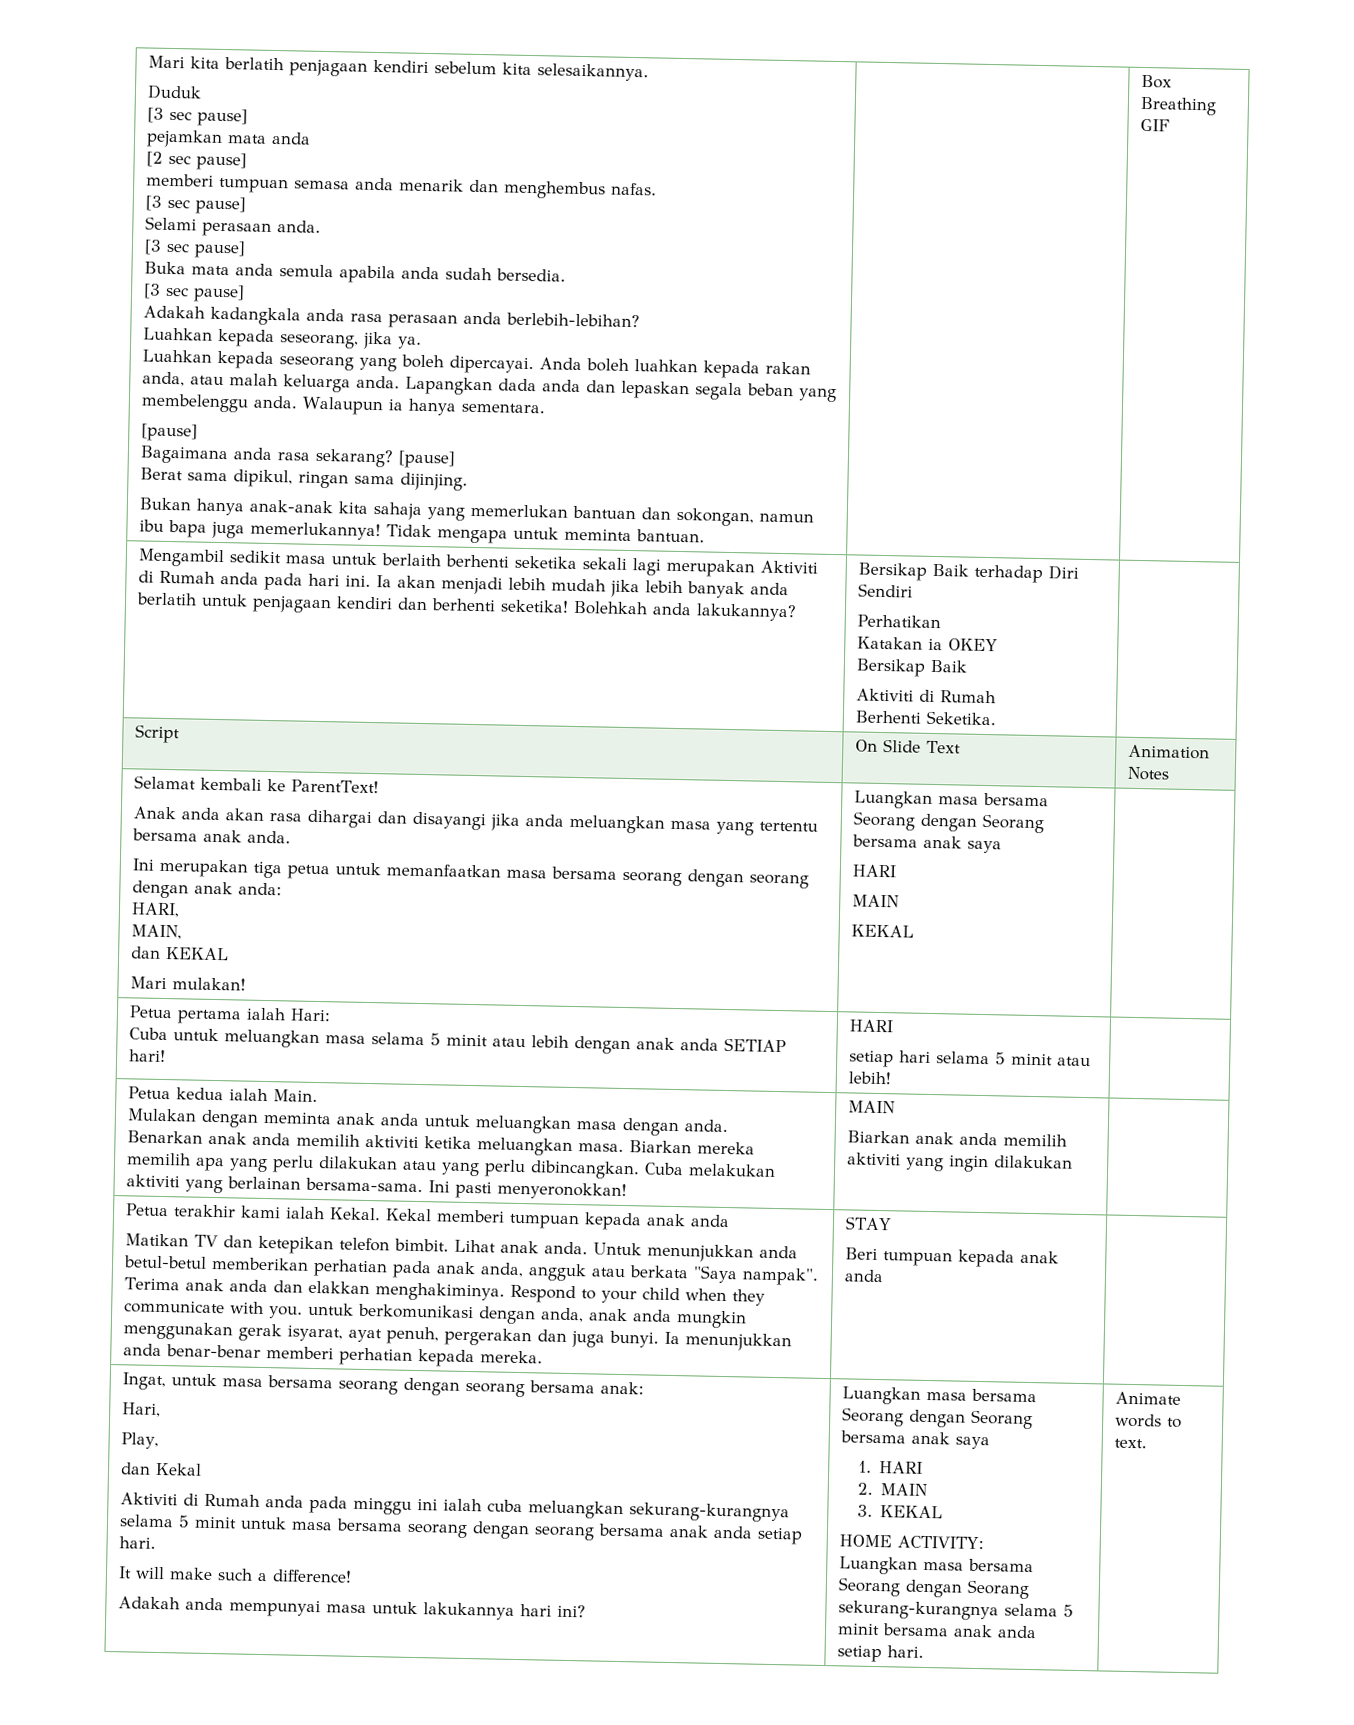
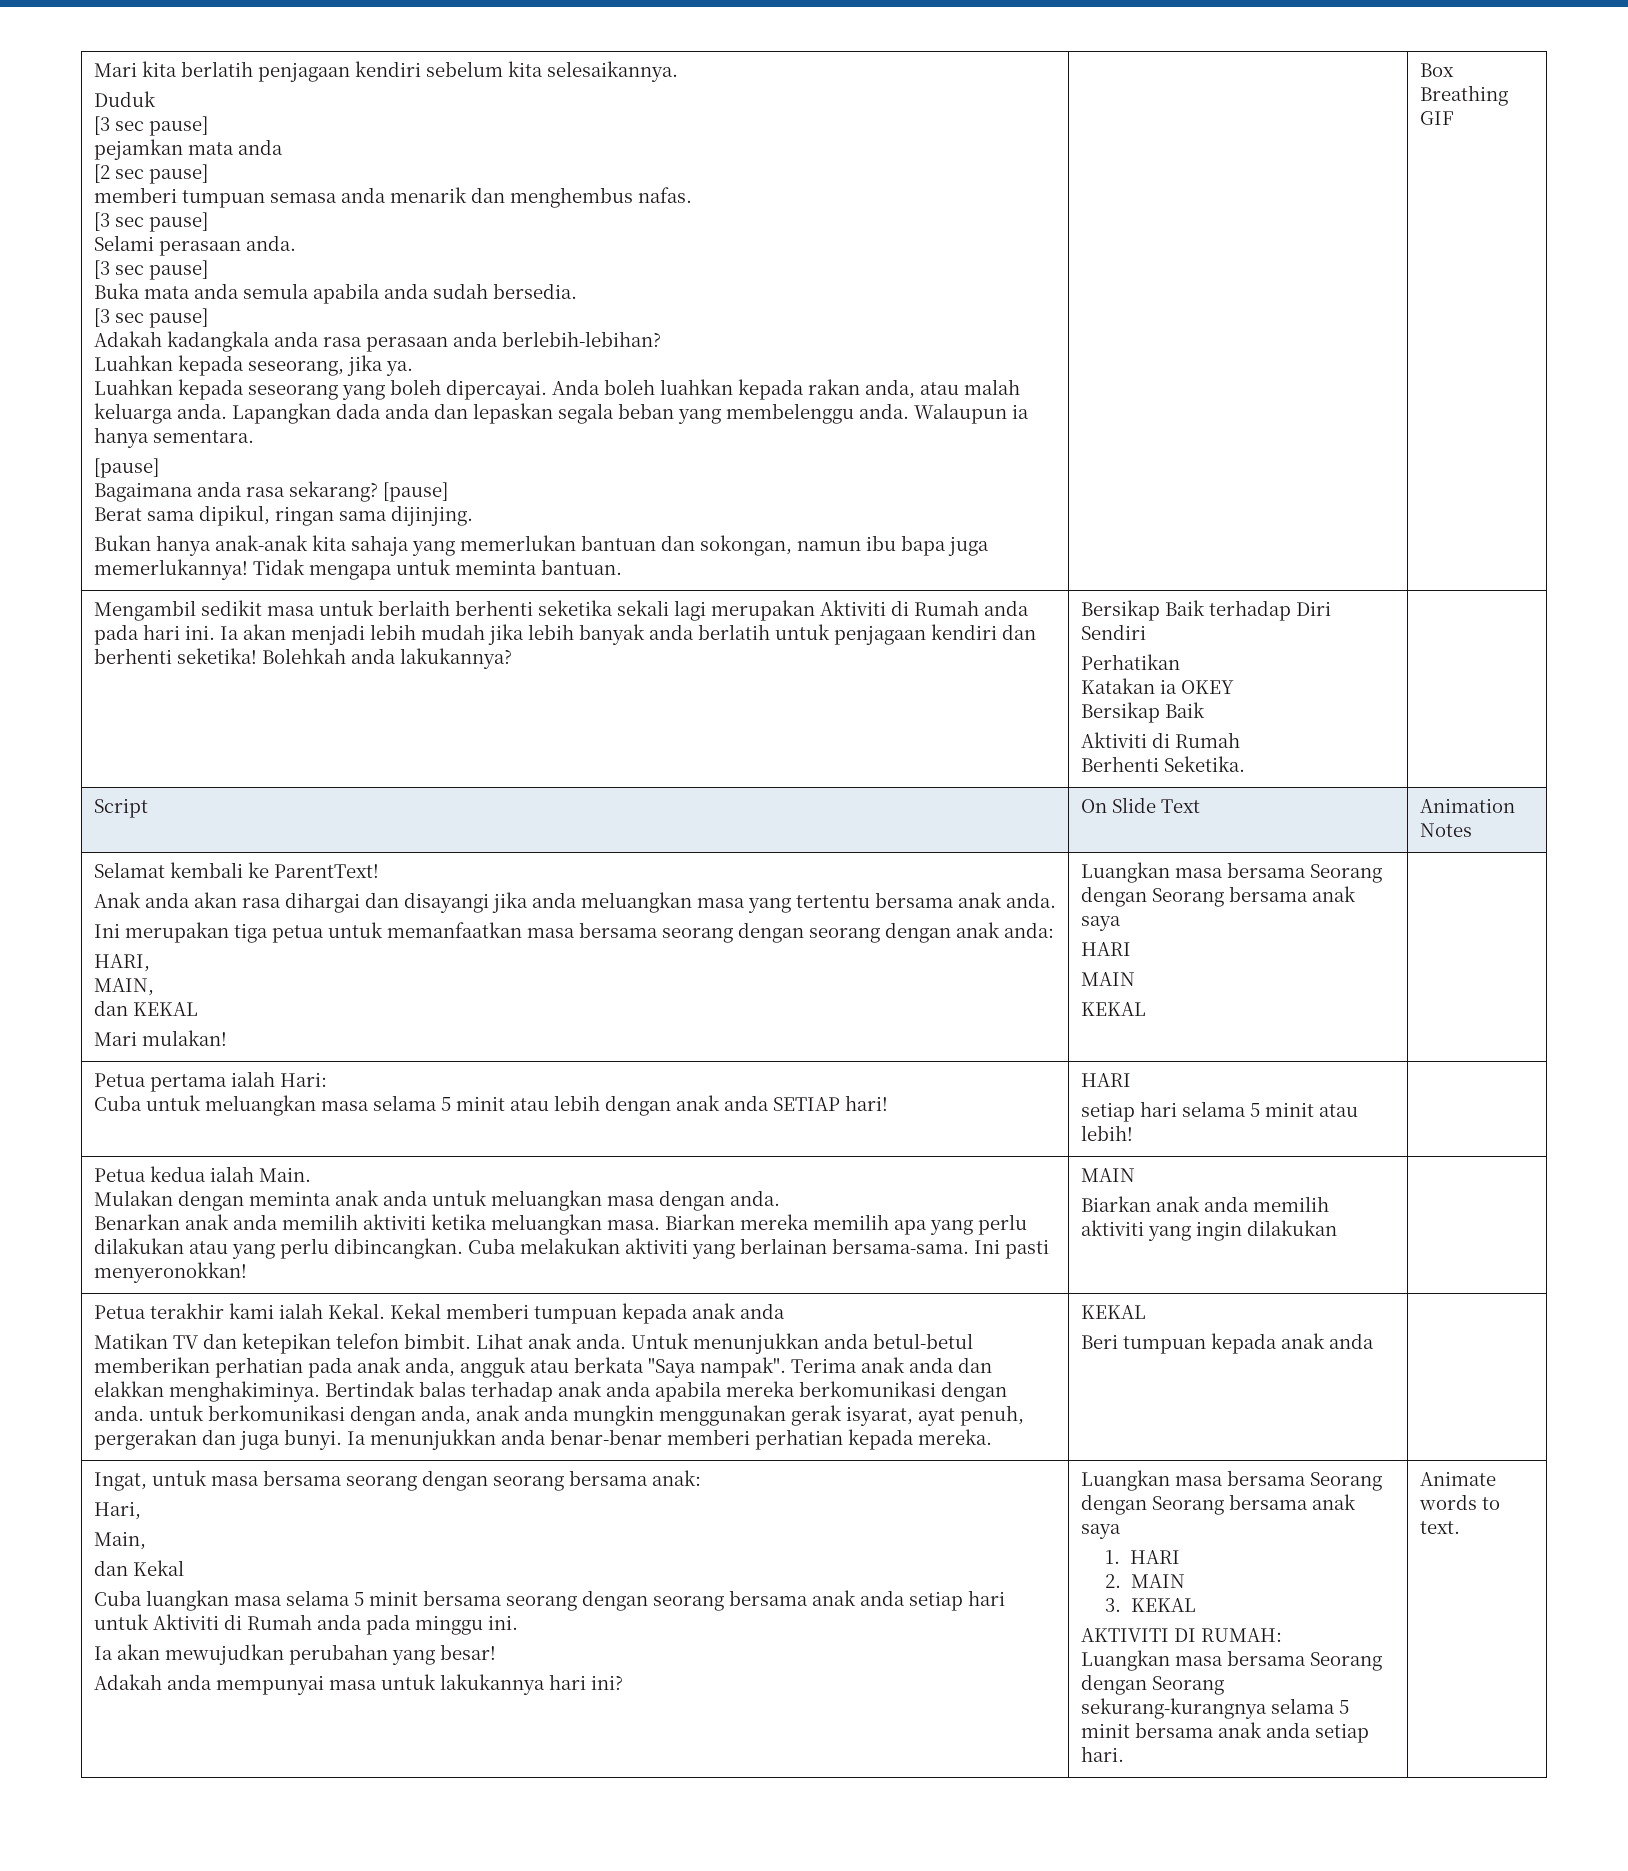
[510,1284,766,1306] [124,1300,304,1319] Respond to your child when they communicate with you. -> [324,1381,1007,1402] [93,1405,144,1421] Bertindak balas terhadap anak anda apabila mereka berkomunikasi dengan anda.
[845,1216,893,1231] STAY -> [1080,1305,1146,1319] KEKAL
[121,1432,160,1449] Play, -> [93,1531,146,1550] Main,
[120,1492,791,1523] [119,1514,334,1531] Aktiviti di Rumah anda pada minggu ini ialah cuba meluangkan sekurang-kurangnya selama 5 minit untuk masa -> [93,1590,418,1611] Cuba luangkan masa selama 5 minit
[119,1536,157,1549] [118,1566,353,1583] hari. // It will make such a difference! -> [967,1590,1005,1606] [93,1614,518,1635] [93,1644,496,1665] hari untuk Aktiviti di Rumah anda pada minggu ini. // Ia akan mewujudkan perubahan yang besar!
[839,1534,985,1550] HOME ACTIVITY: -> [1080,1628,1282,1642] AKTIVITI DI RUMAH:

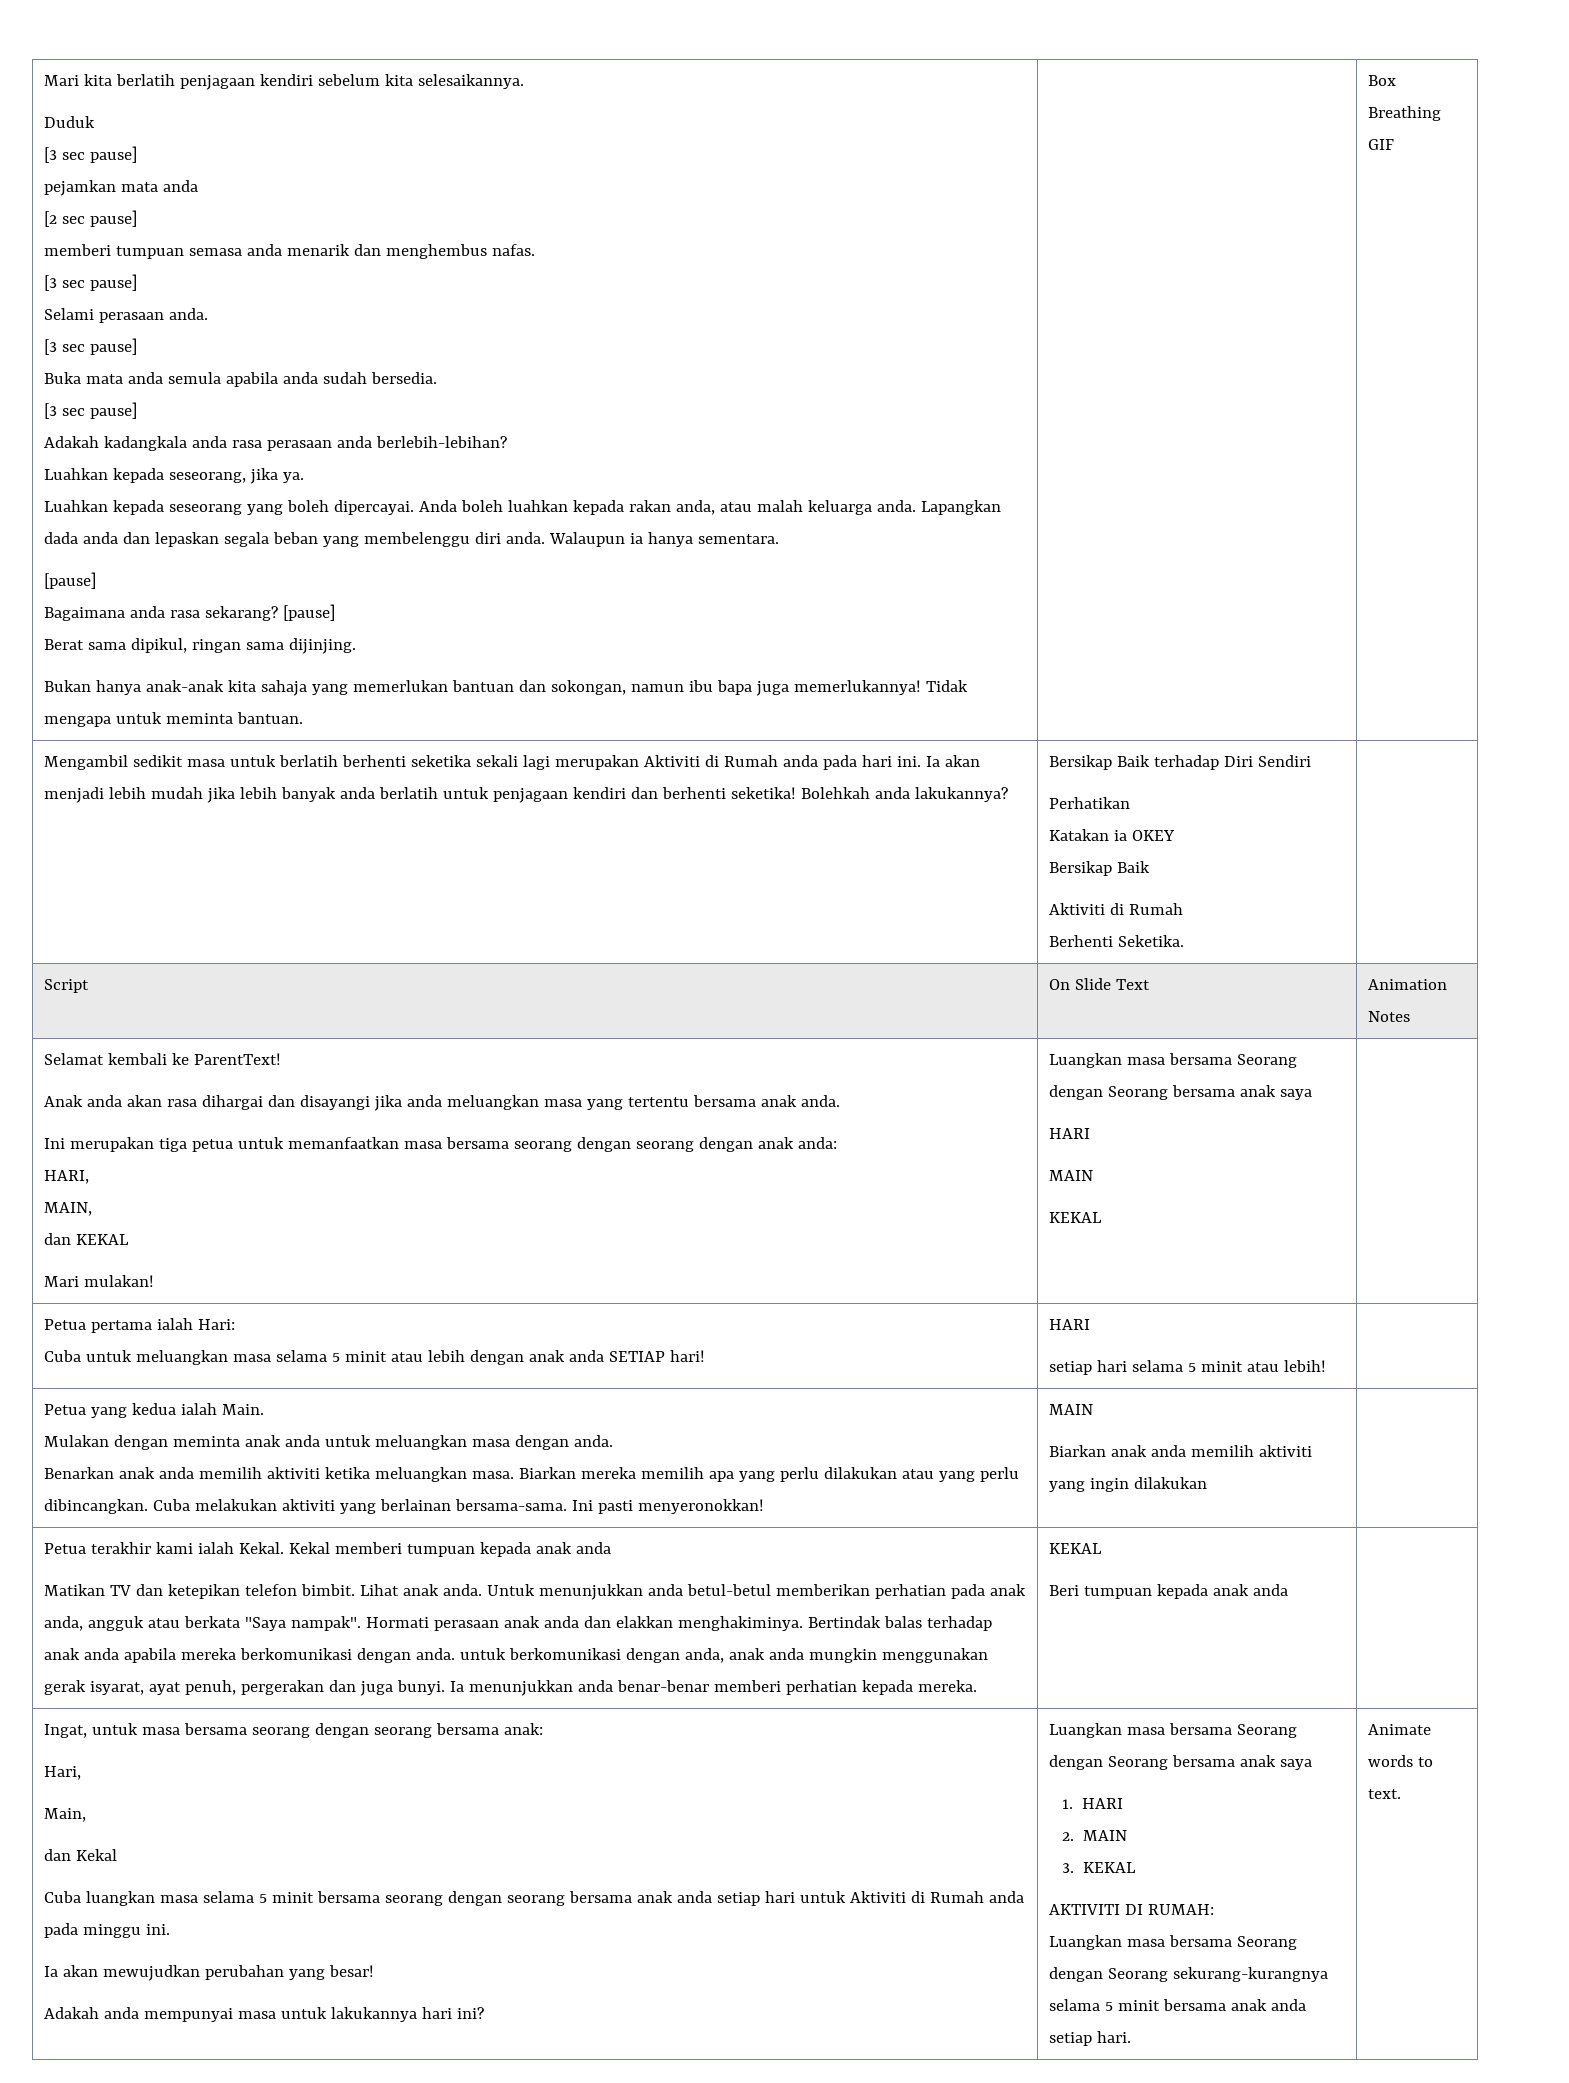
(854, 413) none -> [475,532,502,544] diri
[377,600,450,616] berlaith -> [279,755,339,767] berlatih
(146, 1175) none -> [91,1407,128,1418] yang
[790,1358,857,1373] Terima -> [366,1617,500,1631] Hormati perasaan

